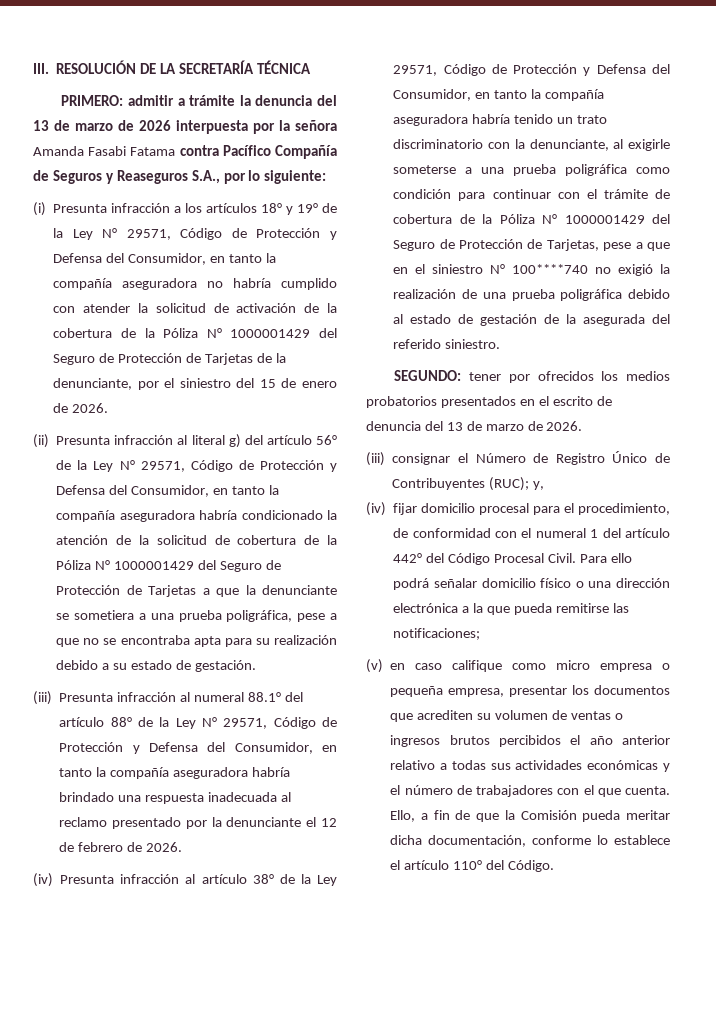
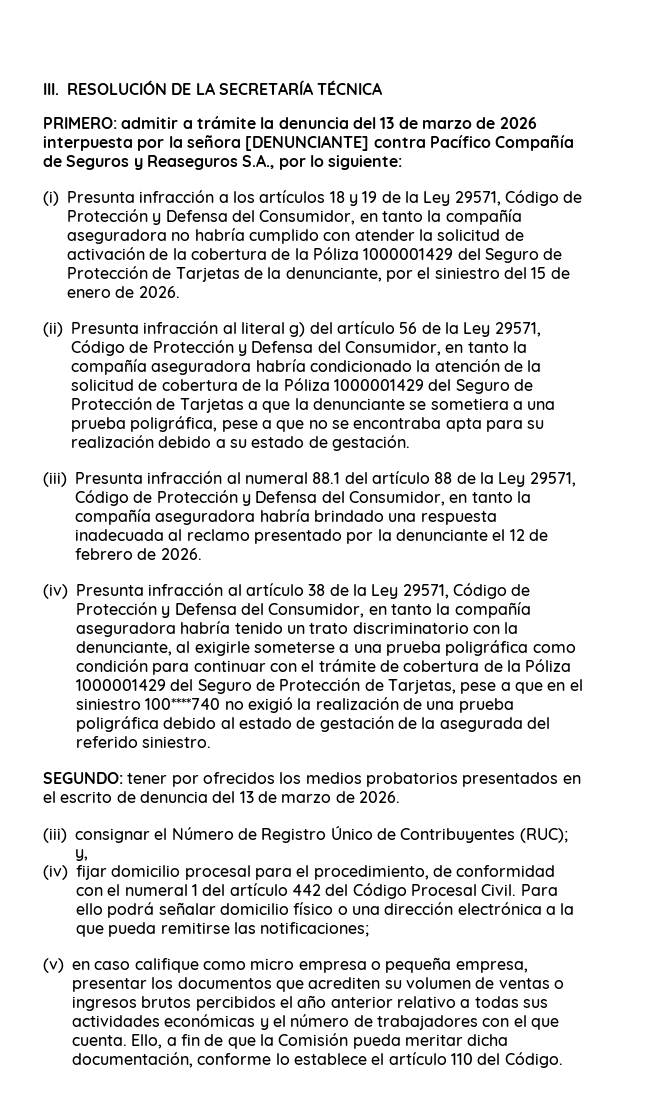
[33,146,176,156] Amanda Fasabi Fatama -> [245,135,370,151] [DENUNCIANTE]
[261,203,337,215] [53,228,118,240] 18° y 19° de la Ley N° -> [329,191,451,206] 18 y 19 de la Ley
[206,328,222,338] N° -> (359, 253) none
[316,435,337,445] [56,460,135,472] 56° de la Ley N° -> [399,322,491,337] 56 de la Ley
[95,560,111,570] N° -> (330, 384) none
[247,692,303,702] [59,717,217,729] 88.1° del artículo 88° de la Ley N° -> [312,471,526,487] 88.1 del artículo 88 de la Ley
[252,874,274,884] 38° -> [308,584,326,596] 38
[542,214,558,224] N° -> (572, 665) none
[490,264,506,274] N° -> (141, 704) none
[393,553,423,563] 442° -> [291,884,321,896] 442
[453,860,483,870] 110° -> [450,1053,473,1065] 110

